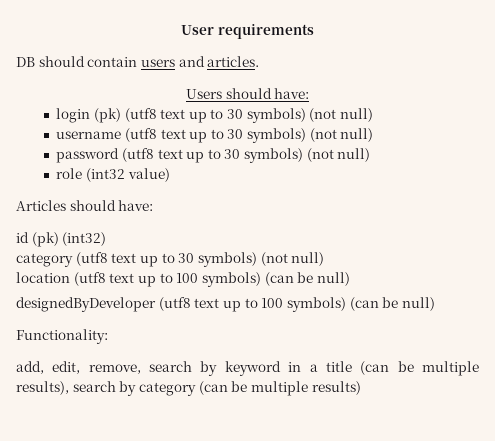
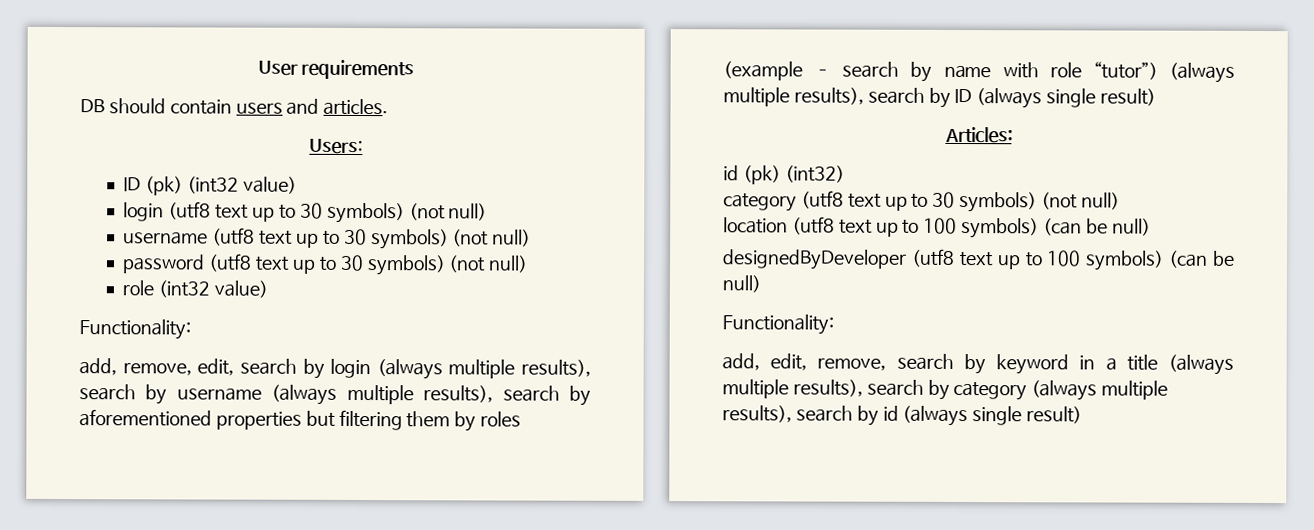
[185,88,310,99] [56,108,121,123] Users should have: // login (pk) -> [309,138,363,155] [123,176,298,196] [123,202,165,222] Users: // ID (pk) (int32 value) // login
[16,200,154,211] Articles should have: -> [79,319,191,340] [79,358,591,380] [79,384,591,406] [79,409,522,432] [723,61,1235,83] [723,87,1157,109] [944,126,1013,144] Functionality: // add, remove, edit, search by login (always multiple results), search by username (always multiple results), search by aforementioned properties but filtering them by roles (example – search by name with role “tutor”) (always multiple results), search by ID (always single result) // Articles:
[360,361,414,375] (can be -> [1168,354,1234,375] (always
[198,381,361,396] (can be multiple results) -> [1031,380,1169,401] [722,405,1083,427] (always multiple results), search by id (always single result)

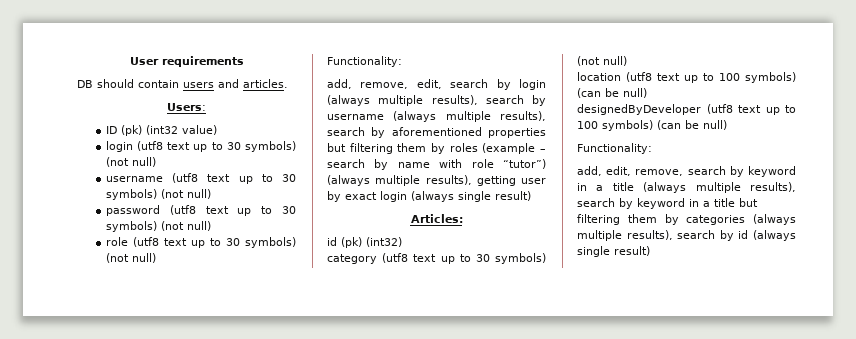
[158,280,269,298] (int32 value) -> [132,237,296,248] [105,253,156,263] (utf8 text up to 30 symbols) (not null)
[867,87,973,108] search by ID -> [476,176,546,186] [327,191,407,202] getting user by exact login
[953,381,1028,401] category -> [637,198,758,209] [577,214,746,225] keyword in a title but filtering them by categories

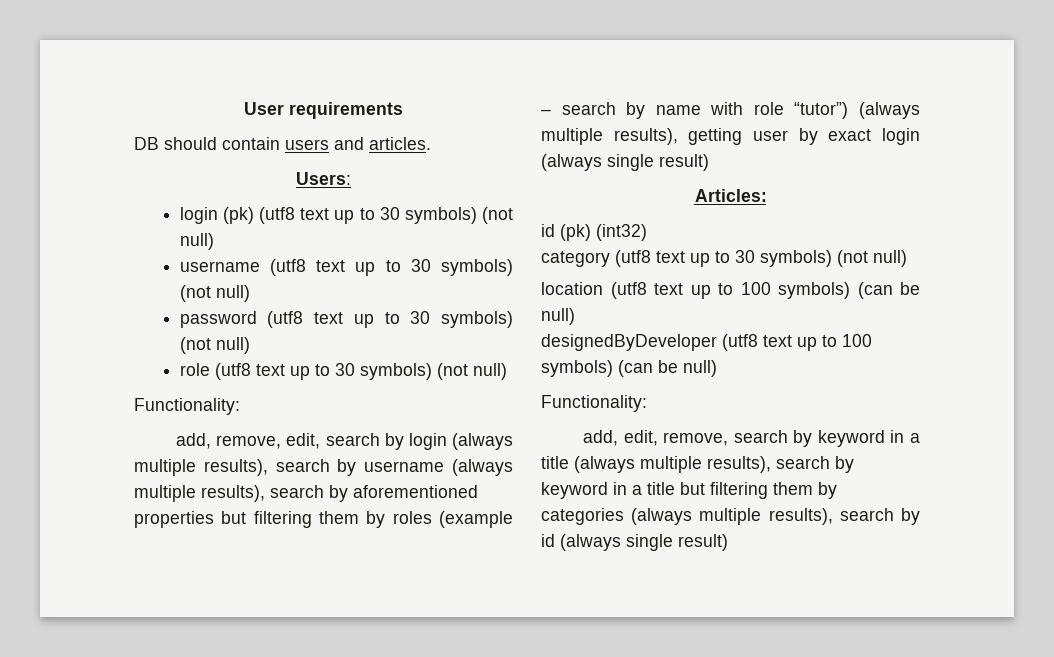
[105,125,217,136] [105,141,133,152] ID (pk) (int32 value) // login -> [179,207,254,224] login (pk)

